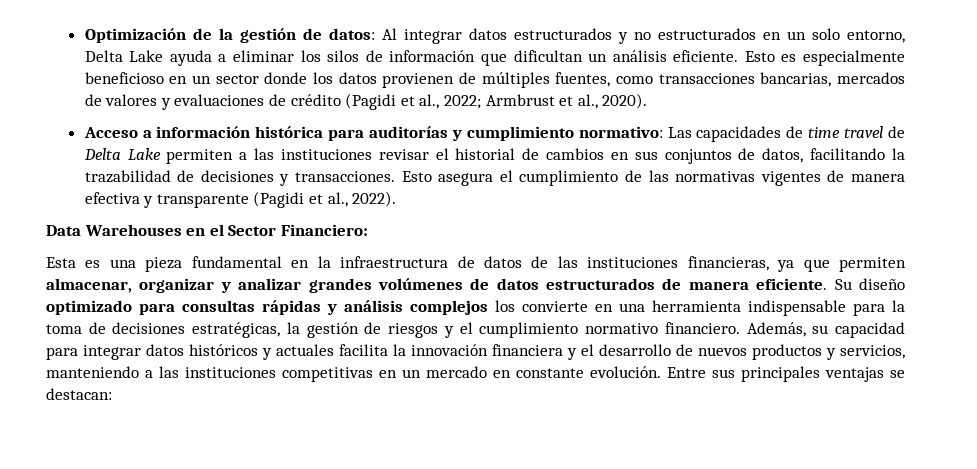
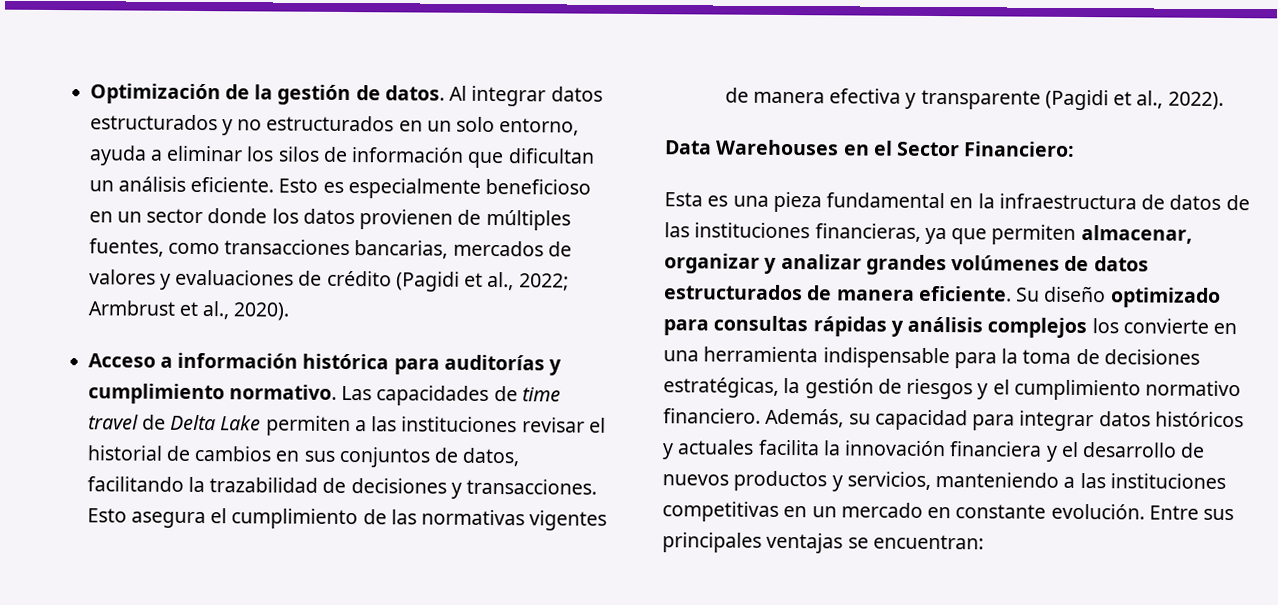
[328,28,375,40] datos: -> [384,85,445,101] datos.
[84,50,164,62] Delta Lake -> (580, 127) none
[578,126,663,138] normativo: -> [228,384,337,400] normativo.
[46,388,112,400] destacan: -> [872,534,984,550] encuentran:

